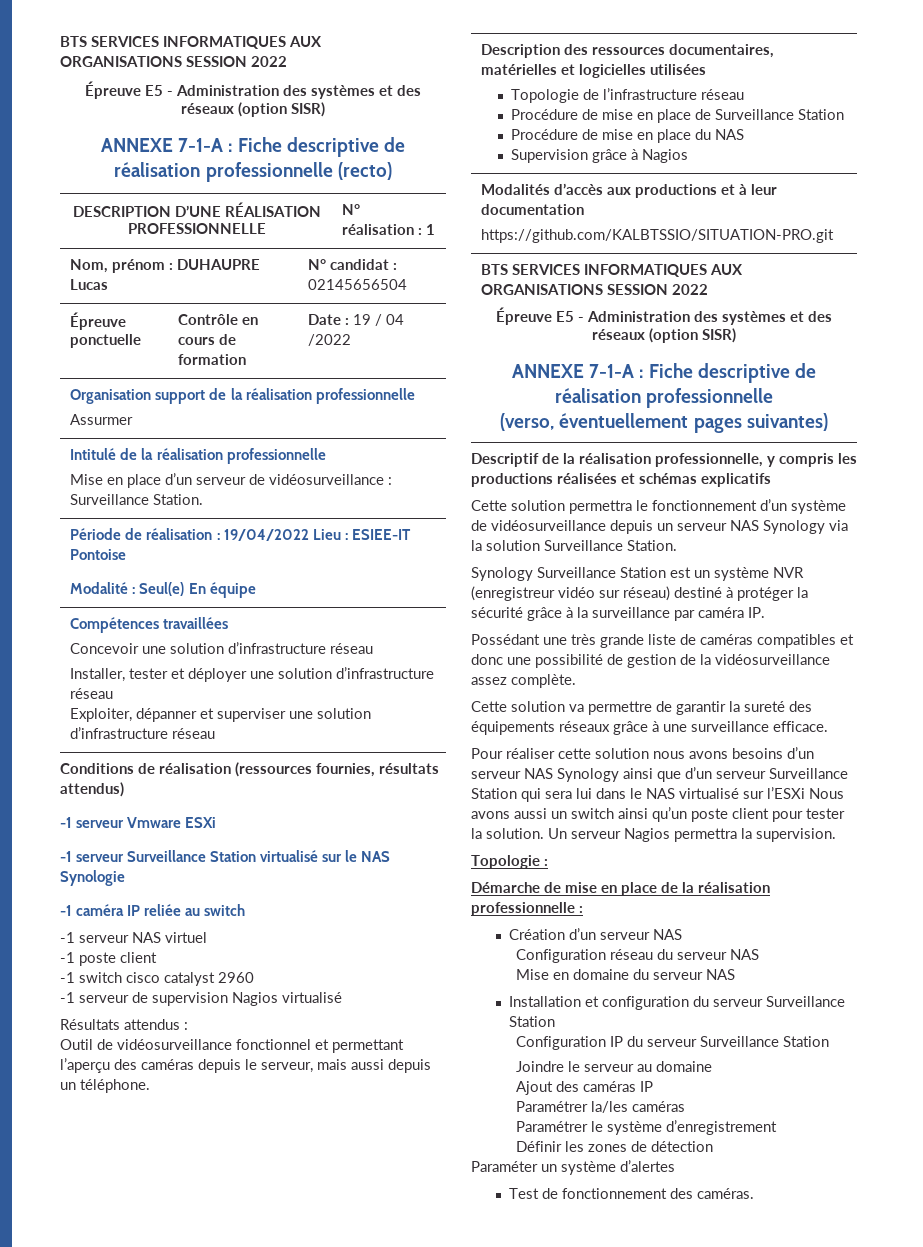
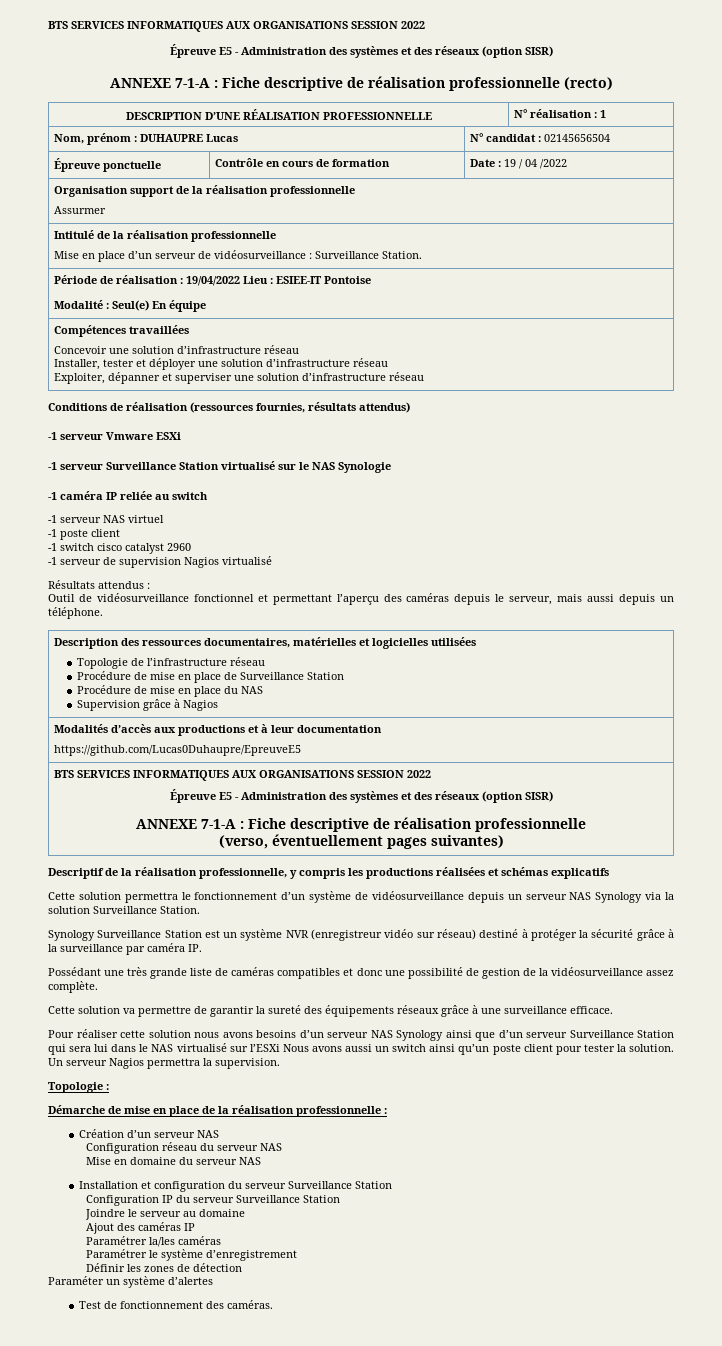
[481,229,835,243] https://github.com/KALBTSSIO/SITUATION-PRO.git -> [53,745,301,756] https://github.com/Lucas0Duhaupre/EpreuveE5

